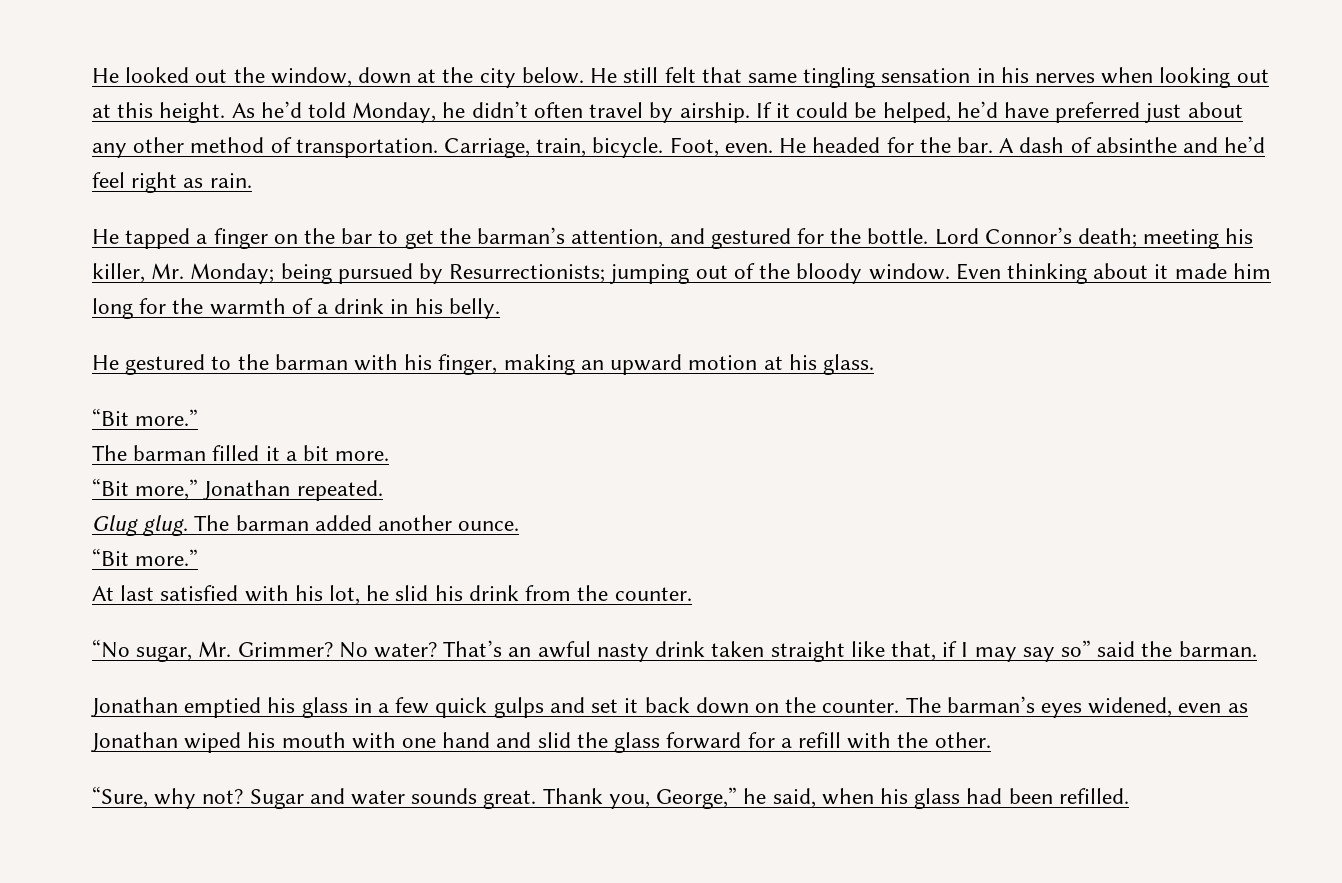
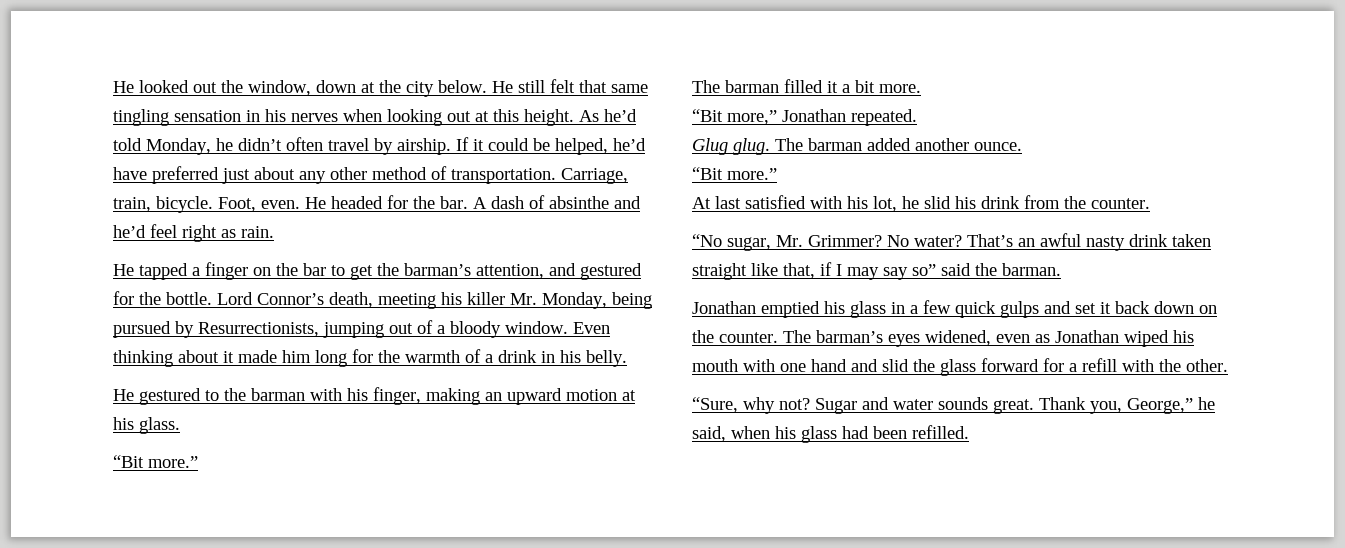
[1077,228,1137,248] death; -> [329,292,373,308] death,
[92,263,275,284] killer, Mr. Monday; -> [467,292,607,309] killer Mr. Monday,
[449,264,606,283] Resurrectionists; -> [198,322,319,337] Resurrectionists,
[759,263,791,279] the -> [437,325,445,334] a

